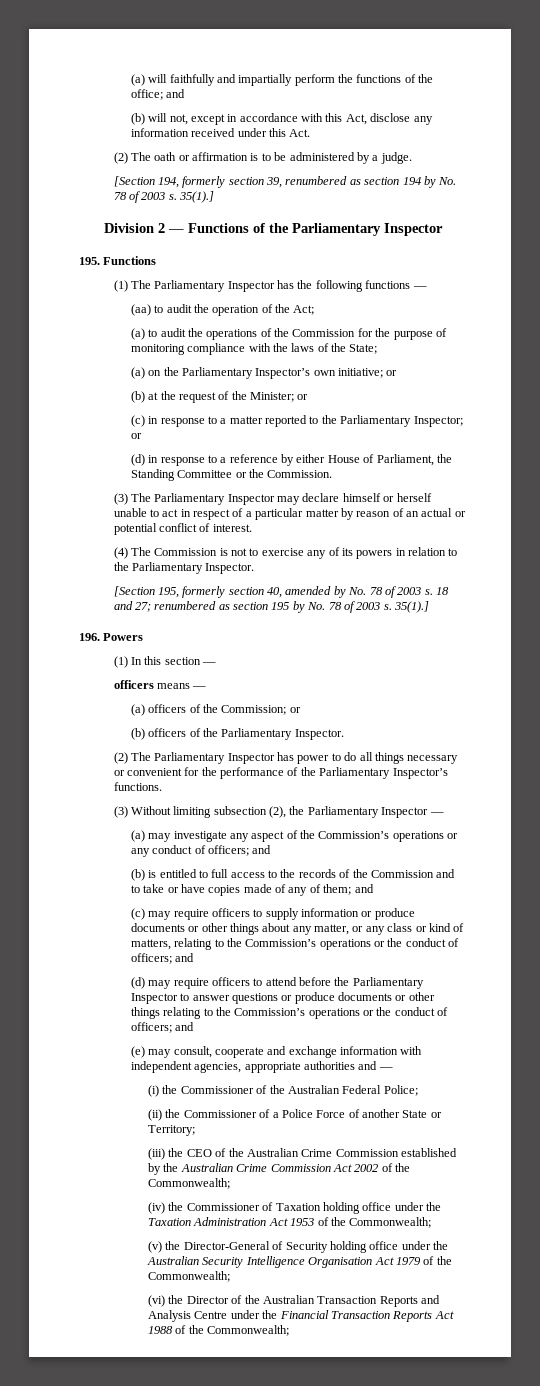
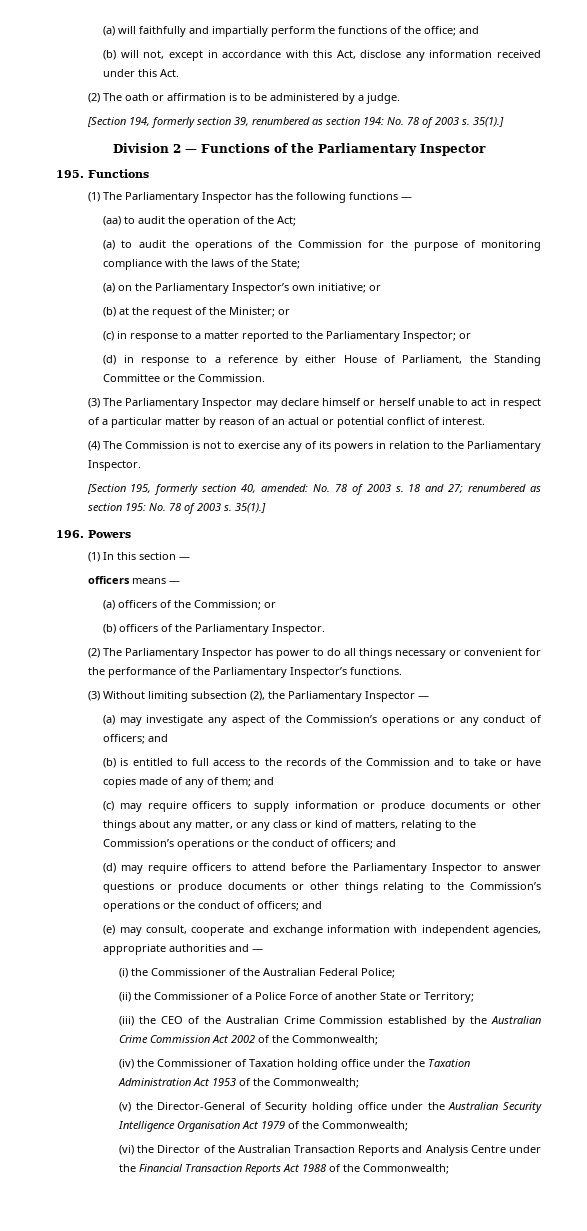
[402,176,436,188] 194 by -> [362,117,384,125] 194:
[285,586,346,598] amended by -> [261,484,309,492] amended:
[271,601,305,613] 195 by -> [124,503,146,511] 195:

